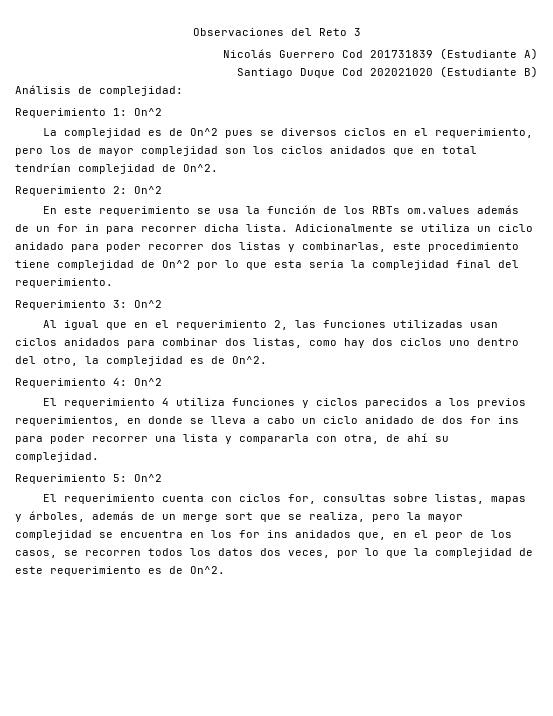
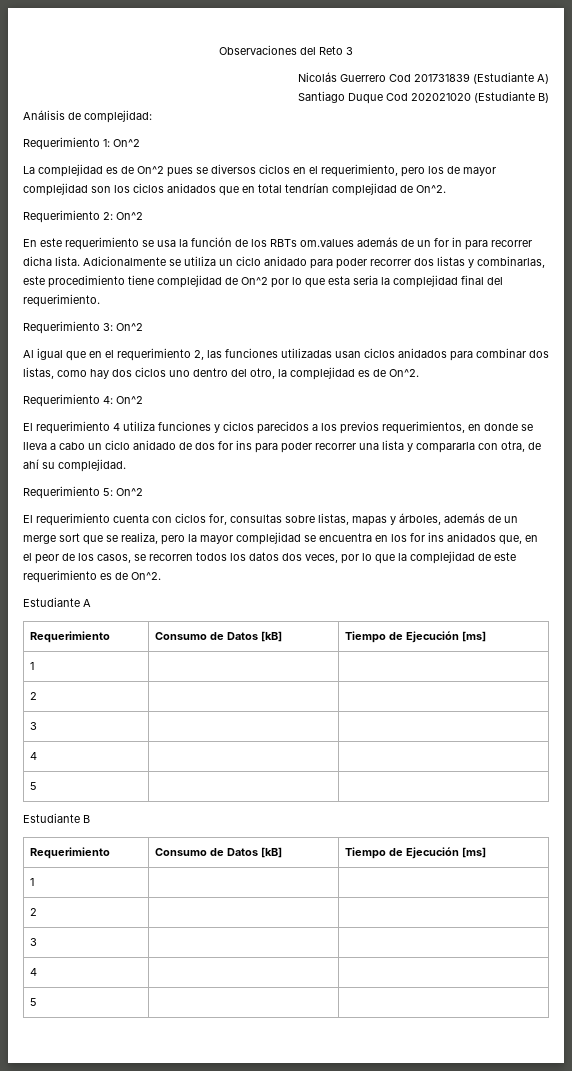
(225, 570) none -> [23,597,91,607] [29,631,110,643] [154,631,282,642] [344,631,486,643] [29,662,34,670] [29,692,37,700] [29,722,37,730] [29,752,37,760] [29,782,37,790] [23,813,90,823] [29,847,110,859] [154,847,282,858] [344,847,486,859] [29,878,34,886] [29,908,37,916] [29,938,37,946] [29,968,37,976] [29,998,37,1006] // Estudiante A // Requerimiento | Consumo de Datos [kB] | Tiempo de Ejecución [ms] // 1 | | // 2 | | // 3 | | // 4 | | // 5 | | // Estudiante B // Requerimiento | Consumo de Datos [kB] | Tiempo de Ejecución [ms] // 1 | | // 2 | | // 3 | | // 4 | | // 5 | |

